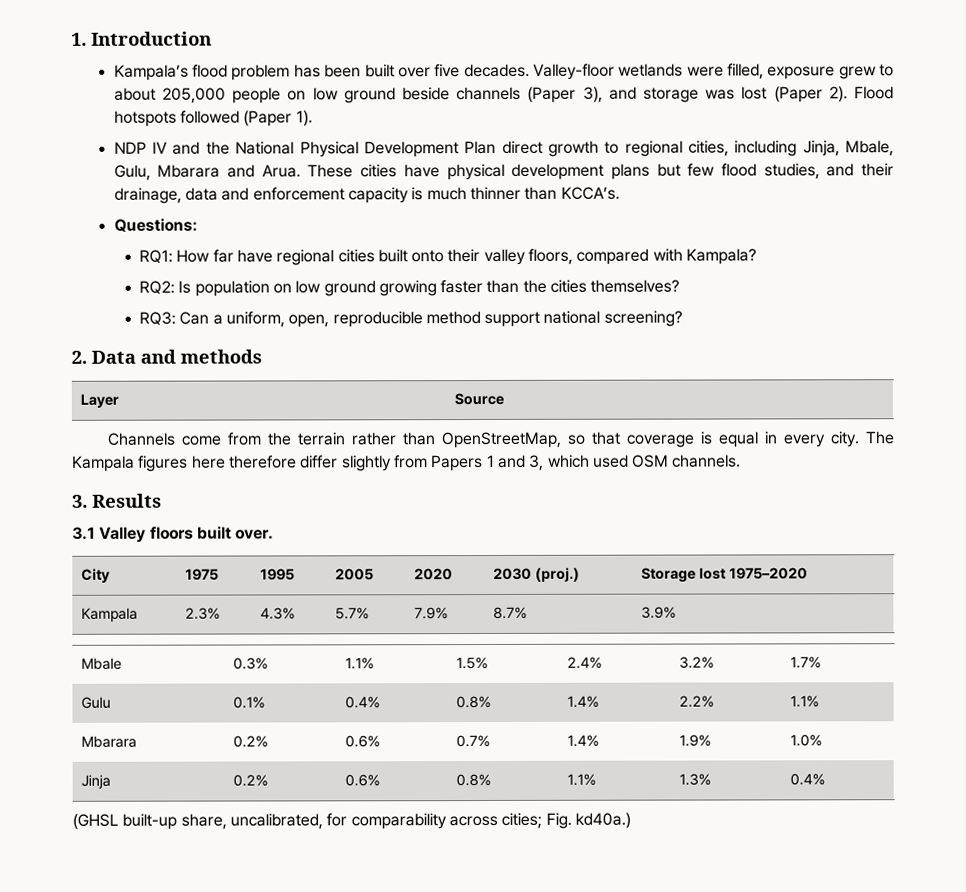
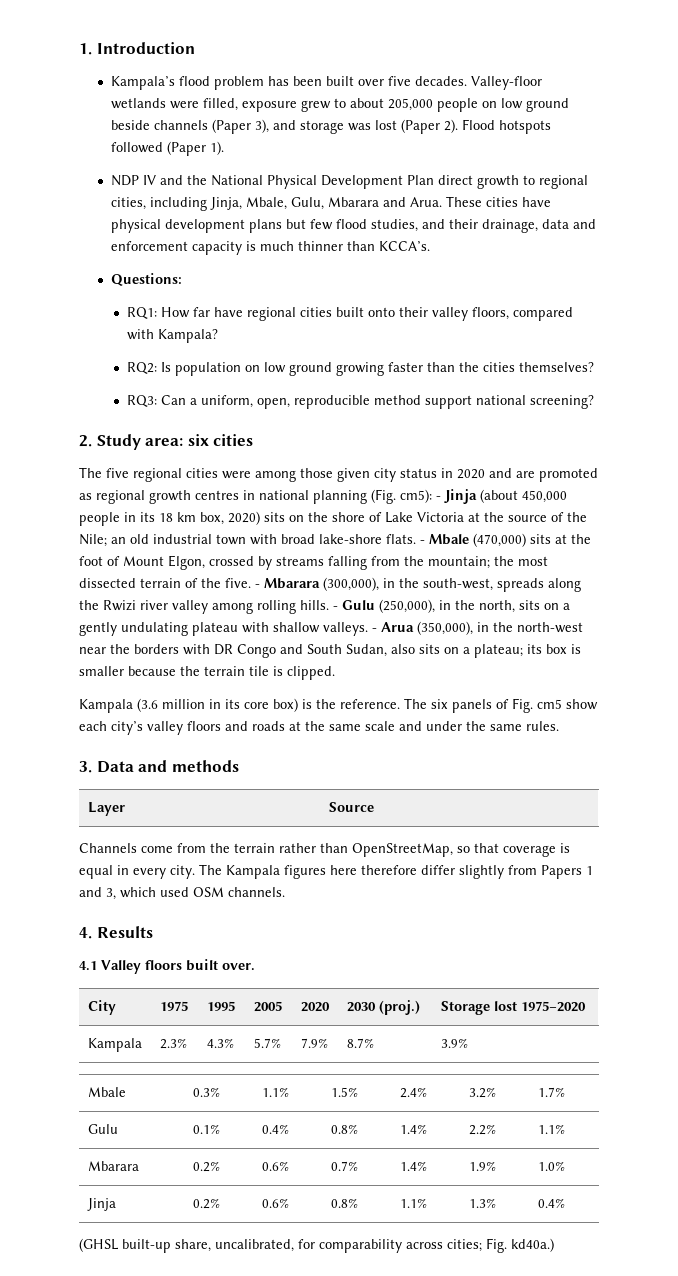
(87, 357) none -> [96,434,254,450] [79,467,598,482] [79,489,567,504] [79,511,587,526] [79,533,591,547] [79,555,548,570] [79,577,581,592] [79,599,570,614] [79,621,583,636] [79,644,581,658] [79,666,335,680] [79,698,598,713] [79,721,559,735] [79,761,92,773] Study area: six cities // The five regional cities were among those given city status in 2020 and are promoted as regional growth centres in national planning (Fig. cm5): - Jinja (about 450,000 people in its 18 km box, 2020) sits on the shore of Lake Victoria at the source of the Nile; an old industrial town with broad lake-shore flats. - Mbale (470,000) sits at the foot of Mount Elgon, crossed by streams falling from the mountain; the most dissected terrain of the five. - Mbarara (300,000), in the south-west, spreads along the Rwizi river valley among rolling hills. - Gulu (250,000), in the north, sits on a gently undulating plateau with shallow valleys. - Arua (350,000), in the north-west near the borders with DR Congo and South Sudan, also sits on a plateau; its box is smaller because the terrain tile is clipped. // Kampala (3.6 million in its core box) is the reference. The six panels of Fig. cm5 show each city’s valley floors and roads at the same scale and under the same rules. // 3.
[72,494,88,508] 3. -> [79,927,92,939] 4.
[72,526,96,540] 3.1 -> [79,961,97,971] 4.1

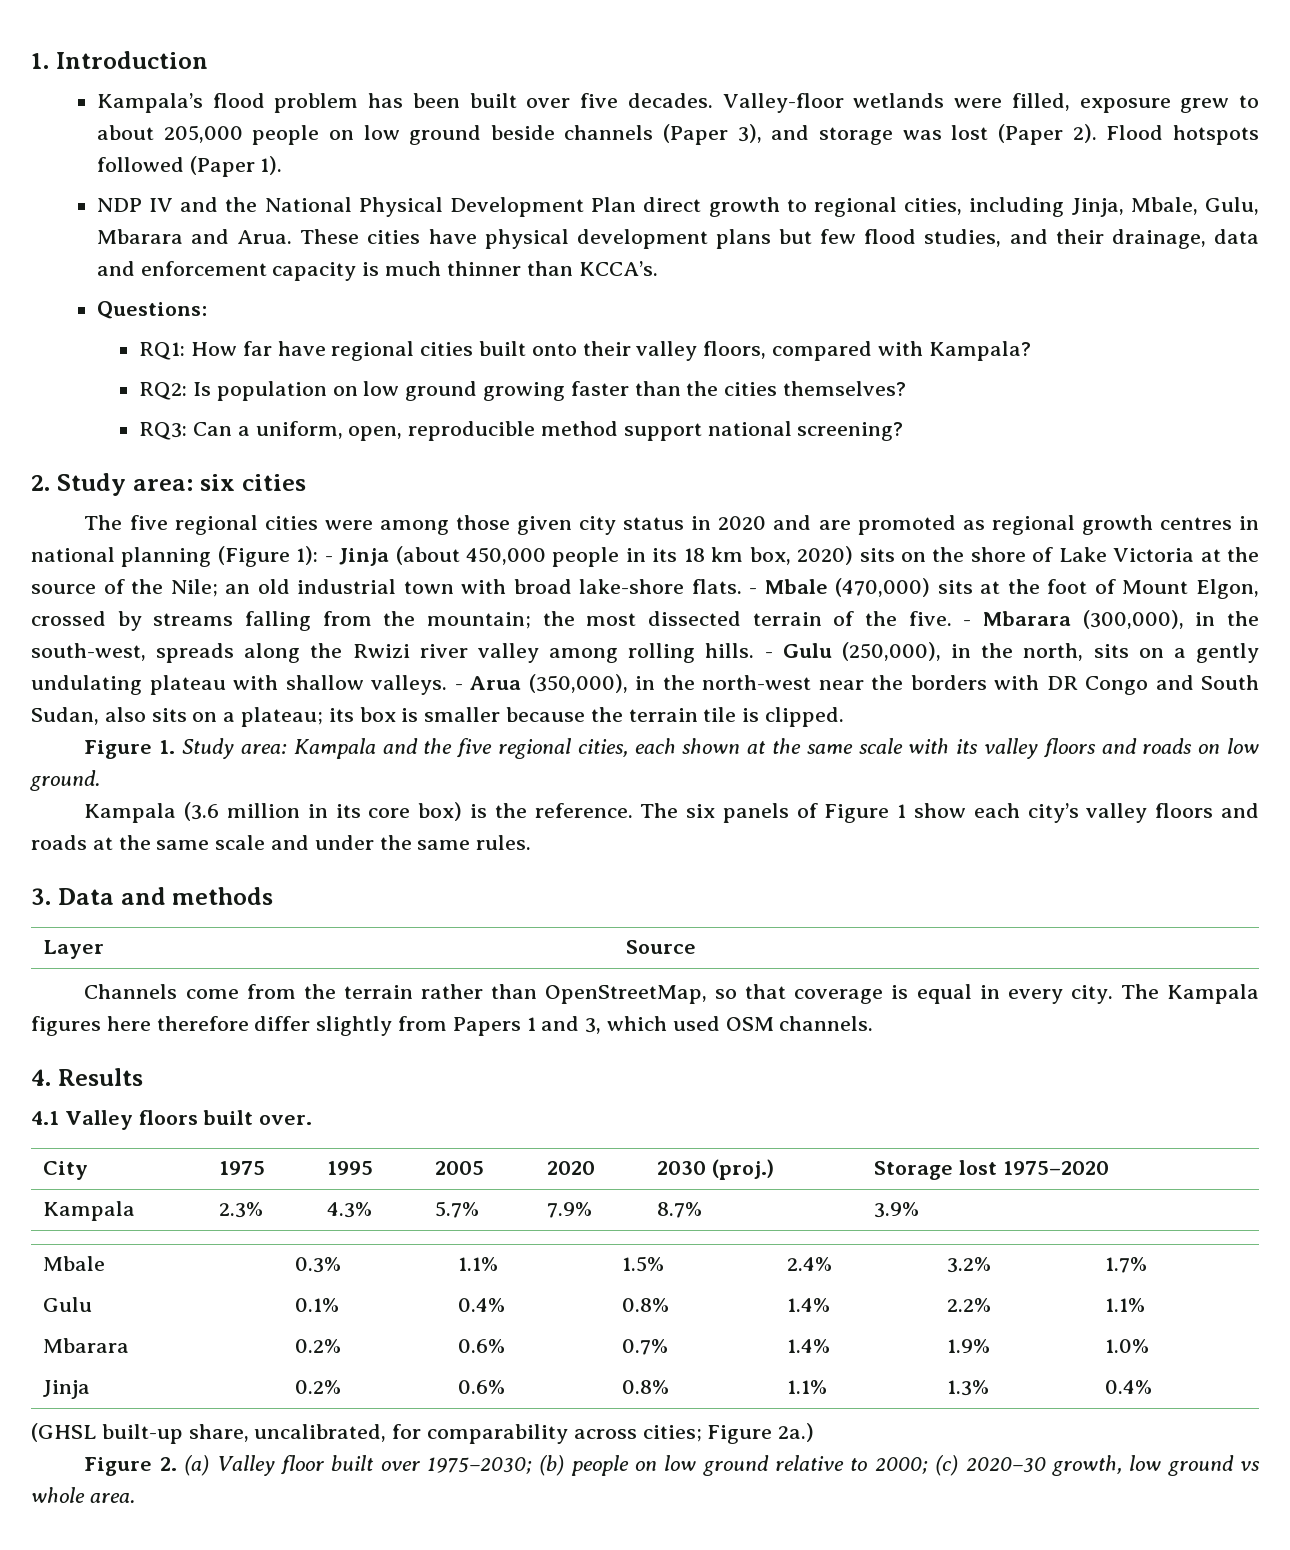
[371,489,432,504] (Fig. cm5): -> [217,546,319,567] (Figure 1):
(335, 673) none -> [84,738,1259,759] [30,770,100,791] // Figure 1. Study area: Kampala and the five regional cities, each shown at the same scale with its valley floors and roads on low ground.
[512,698,562,713] Fig. cm5 -> [824,804,907,823] Figure 1
[486,1238,554,1253] Fig. kd40a.) -> [707,1423,815,1444] [84,1455,1260,1476] [31,1487,135,1503] Figure 2a.) // Figure 2. (a) Valley floor built over 1975–2030; (b) people on low ground relative to 2000; (c) 2020–30 growth, low ground vs whole area.

